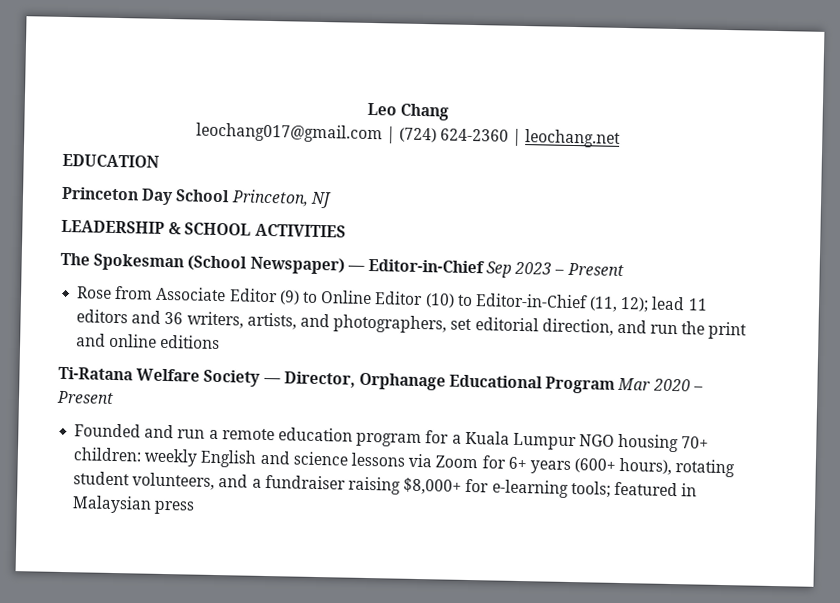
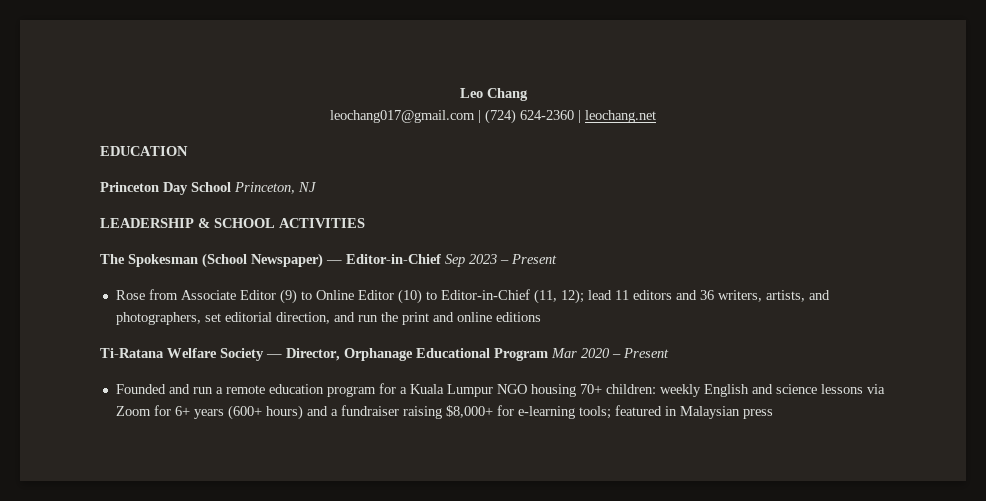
[619,457,736,478] [73,471,216,490] hours), rotating student volunteers, -> [265,405,303,420] hours)

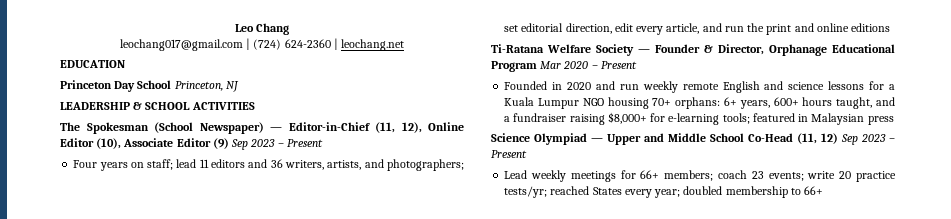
[445,254,557,267] [115,289,584,304] Sep 2023 – Present // Rose from Associate Editor (9) to Online Editor (10) to Editor-in-Chief (11, 12); -> [375,122,464,133] [60,138,323,150] [73,159,174,171] (11, 12), Online Editor (10), Associate Editor (9) Sep 2023 – Present // Four years on staff;
[115,312,201,325] photographers, -> [386,159,464,171] photographers;
(330, 318) none -> [614,23,700,35] edit every article,
(282, 356) none -> [655,44,713,53] Founder &
[168,384,376,397] and run a remote education program -> [552,81,865,93] in 2020 and run weekly remote English and science lessons
[605,384,885,397] [115,405,303,420] children: weekly English and science lessons via Zoom for 6+ years (600+ hours) -> [675,97,873,109] orphans: 6+ years, 600+ hours taught,
(773, 414) none -> [491,133,895,145] [491,150,527,158] [504,170,896,182] [504,186,824,198] // Science Olympiad — Upper and Middle School Co-Head (11, 12) Sep 2023 – Present // Lead weekly meetings for 66+ members; coach 23 events; write 20 practice tests/yr; reached States every year; doubled membership to 66+

